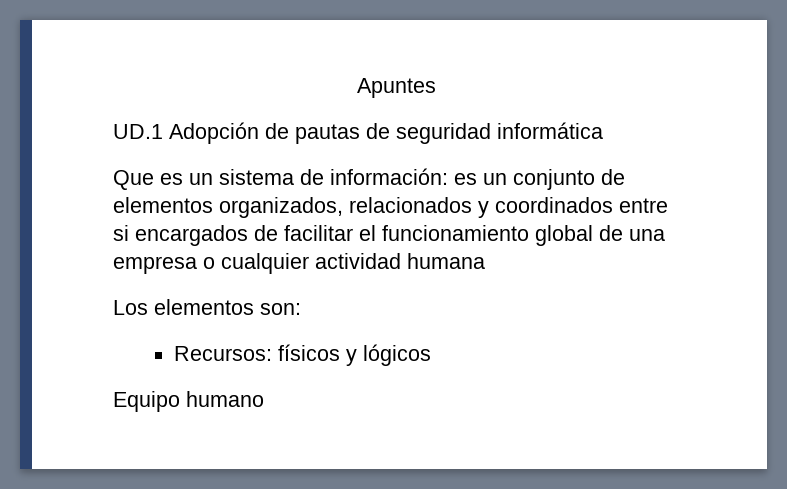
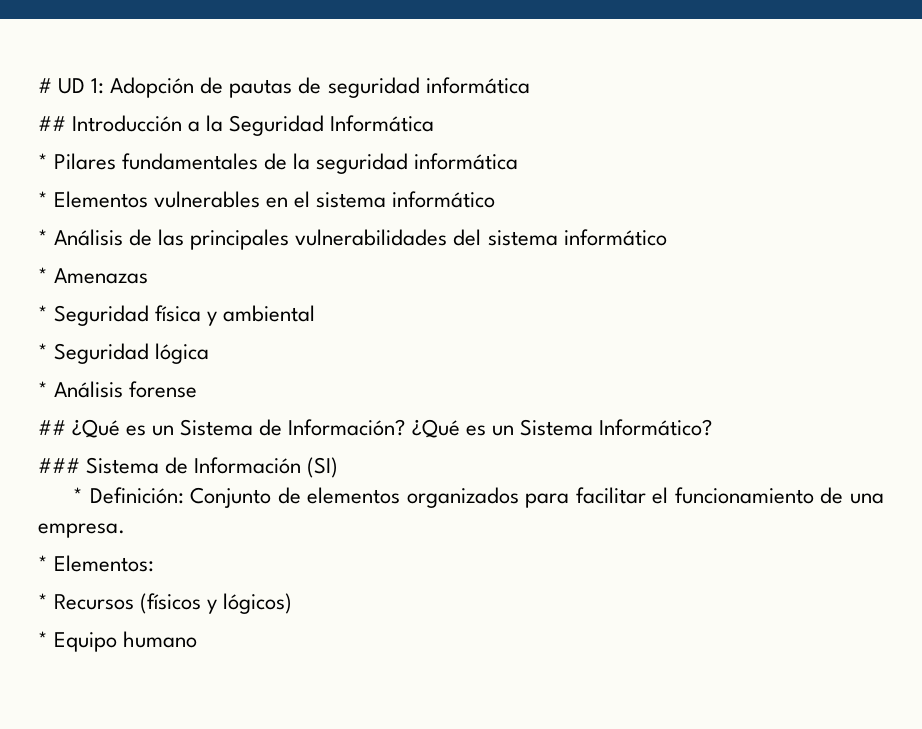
[357,78,436,98] [113,124,163,139] Apuntes // UD.1 -> [38,78,105,94] # UD 1:
[113,168,625,190] [113,197,668,218] [113,225,278,246] Que es un sistema de información: es un conjunto de elementos organizados, relacionados y coordinados entre si encargados de -> [38,115,435,136] [38,153,519,174] [38,191,496,208] [38,229,667,250] [38,267,149,284] [38,305,316,326] [38,343,210,364] [38,381,198,398] [38,419,712,438] [38,457,339,478] [73,487,570,508] ## Introducción a la Seguridad Informática // * Pilares fundamentales de la seguridad informática // * Elementos vulnerables en el sistema informático // * Análisis de las principales vulnerabilidades del sistema informático // * Amenazas // * Seguridad física y ambiental // * Seguridad lógica // * Análisis forense // ## ¿Qué es un Sistema de Información? ¿Qué es un Sistema Informático? // ### Sistema de Información (SI) // * Definición: Conjunto de elementos organizados para
[535,225,593,246] global -> (814, 495) none
[113,253,485,274] [113,299,301,315] [174,344,432,366] empresa o cualquier actividad humana // Los elementos son: // Recursos: físicos y lógicos // -> [38,523,125,538] [38,555,155,572] [38,593,293,614] [38,631,48,647] empresa. // * Elementos: // * Recursos (físicos y lógicos) // *

